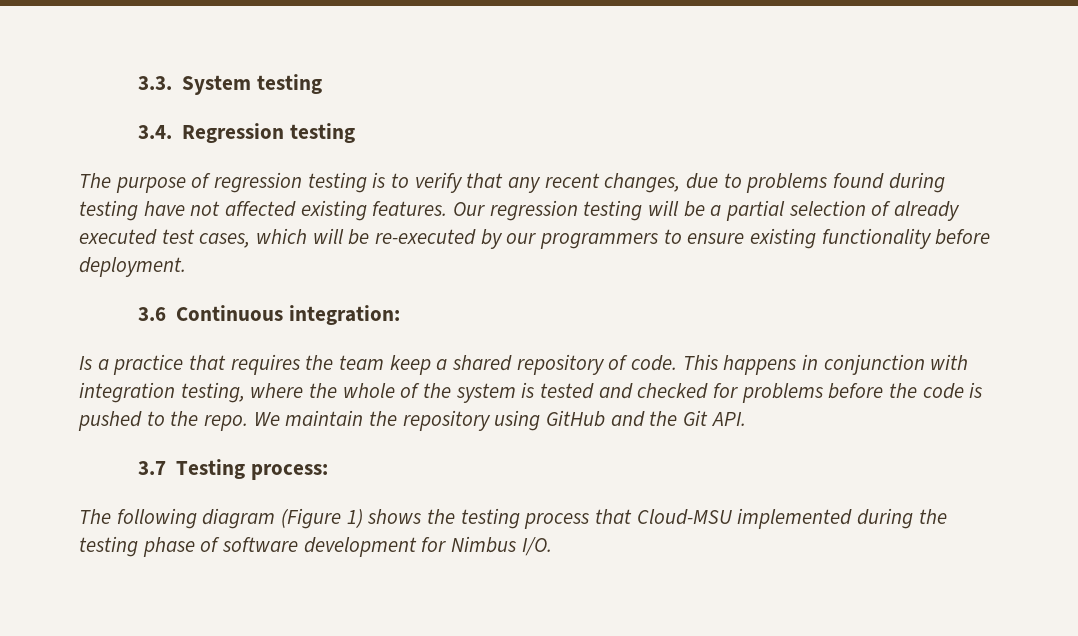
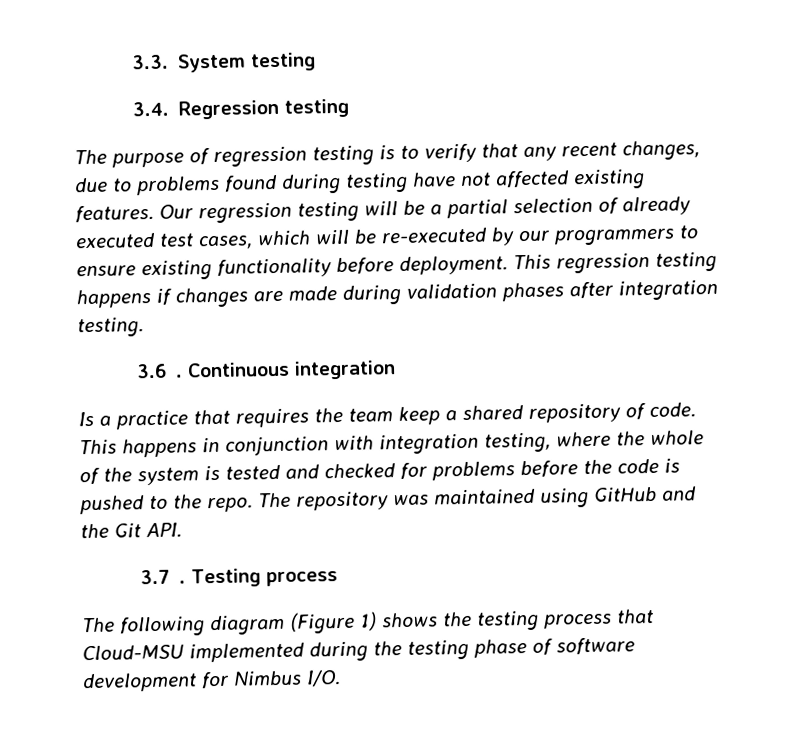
[137,305,400,325] // 3.6 Continuous integration: -> [513,251,717,274] [76,279,718,309] [77,317,144,338] [135,360,397,380] This regression testing happens if changes are made during validation phases after integration testing. // 3.6 . Continuous integration
[253,410,491,431] We maintain the repository -> [258,488,536,511] The repository was maintained
[176,459,328,480] Testing process: -> [179,568,339,588] . Testing process

